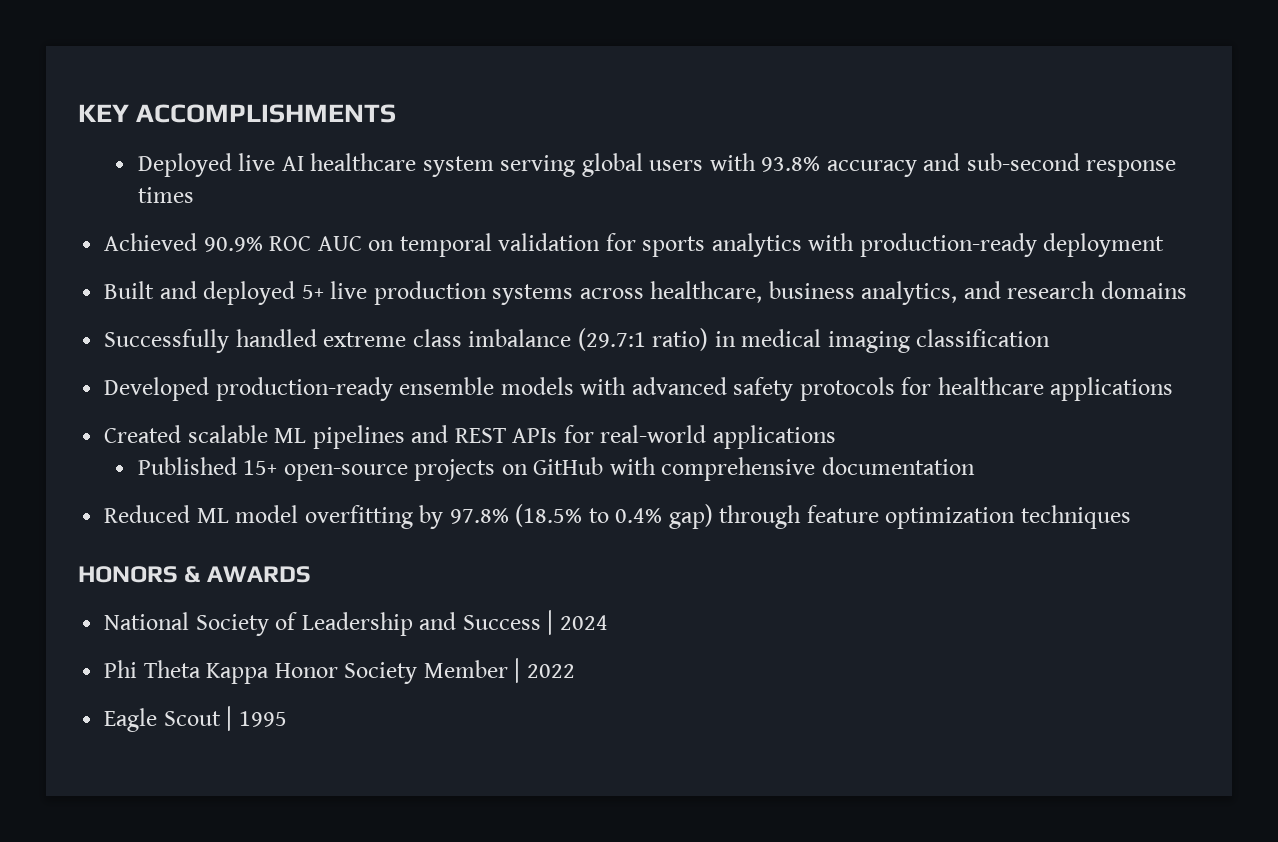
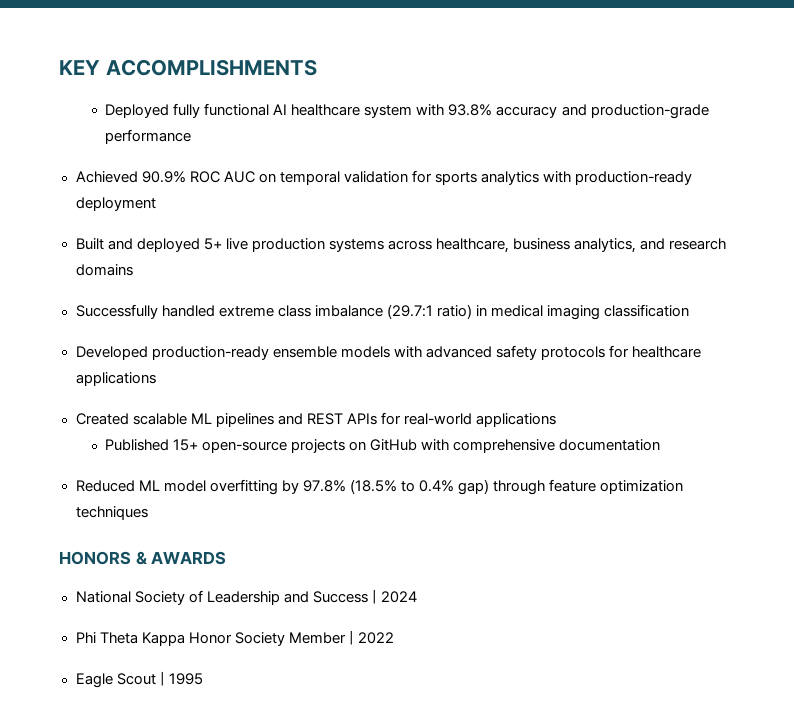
[238,153,276,171] live -> [173,103,270,118] fully functional
[500,153,704,177] serving global users -> (413, 111) none
[966,153,1177,177] [137,187,194,203] sub-second response times -> [590,104,709,119] [105,129,192,144] production-grade performance

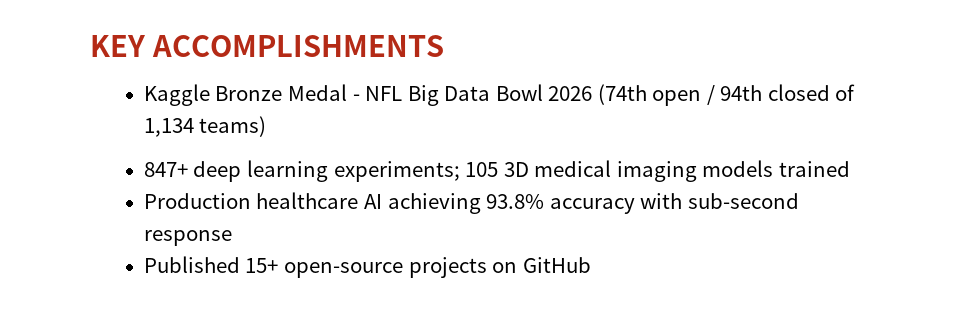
[105,103,709,119] [105,129,192,144] [75,170,693,185] [75,197,156,211] [75,238,727,253] [75,264,133,276] [75,304,689,320] [75,345,701,360] [75,372,156,386] [75,412,556,427] Deployed fully functional AI healthcare system with 93.8% accuracy and production-grade performance // Achieved 90.9% ROC AUC on temporal validation for sports analytics with production-ready deployment // Built and deployed 5+ live production systems across healthcare, business analytics, and research domains // Successfully handled extreme class imbalance (29.7:1 ratio) in medical imaging classification // Developed production-ready ensemble models with advanced safety protocols for healthcare applications // Created scalable ML pipelines and REST APIs for real-world applications -> [143,84,856,106] [143,116,267,137] [143,160,850,182] [143,192,799,214] [143,230,232,246] Kaggle Bronze Medal - NFL Big Data Bowl 2026 (74th open / 94th closed of 1,134 teams) // 847+ deep learning experiments; 105 3D medical imaging models trained // Production healthcare AI achieving 93.8% accuracy with sub-second response
[421,439,661,453] [75,479,684,495] [75,506,148,520] [59,551,227,565] [75,589,417,605] [75,630,394,646] [75,671,203,688] with comprehensive documentation // Reduced ML model overfitting by 97.8% (18.5% to 0.4% gap) through feature optimization techniques // HONORS & AWARDS // National Society of Leadership and Success | 2024 // Phi Theta Kappa Honor Society Member | 2022 // Eagle Scout | 1995 -> (591, 265) none

